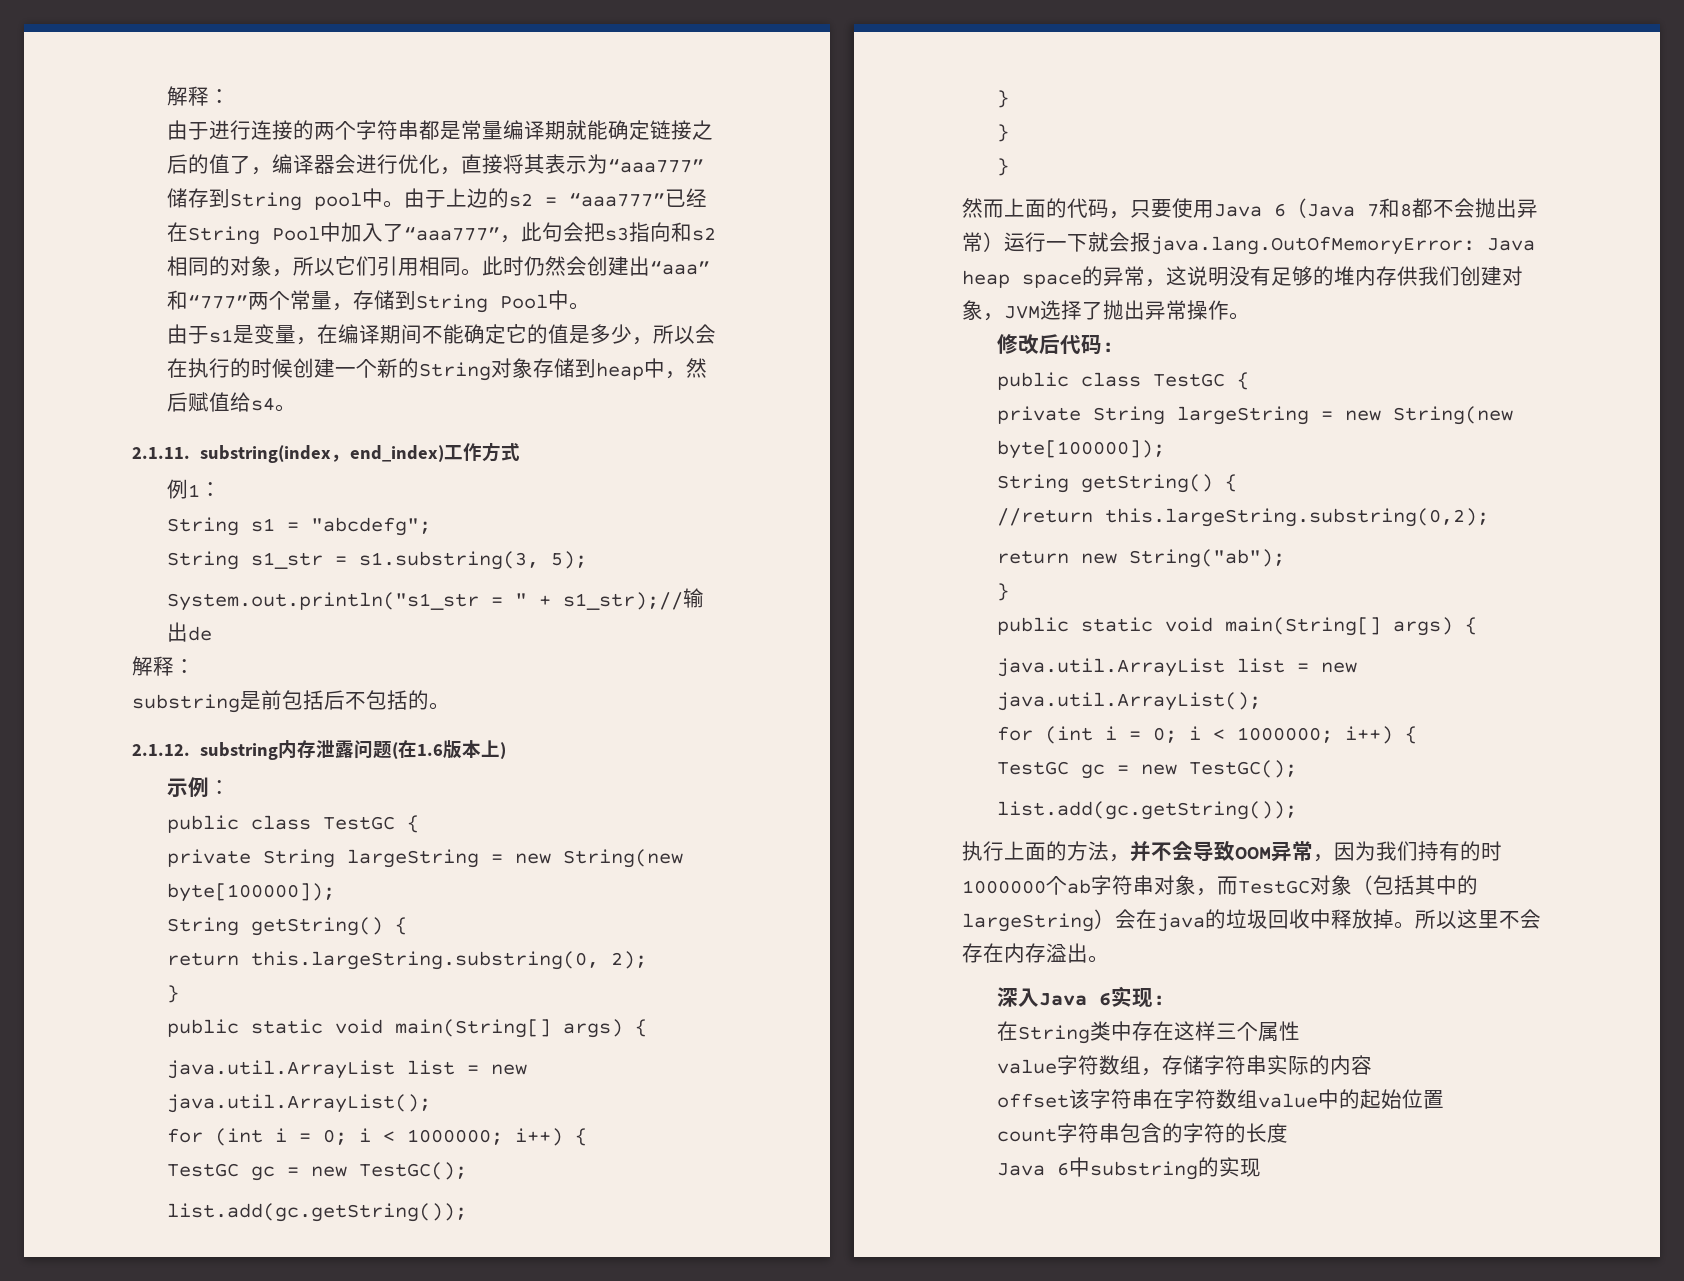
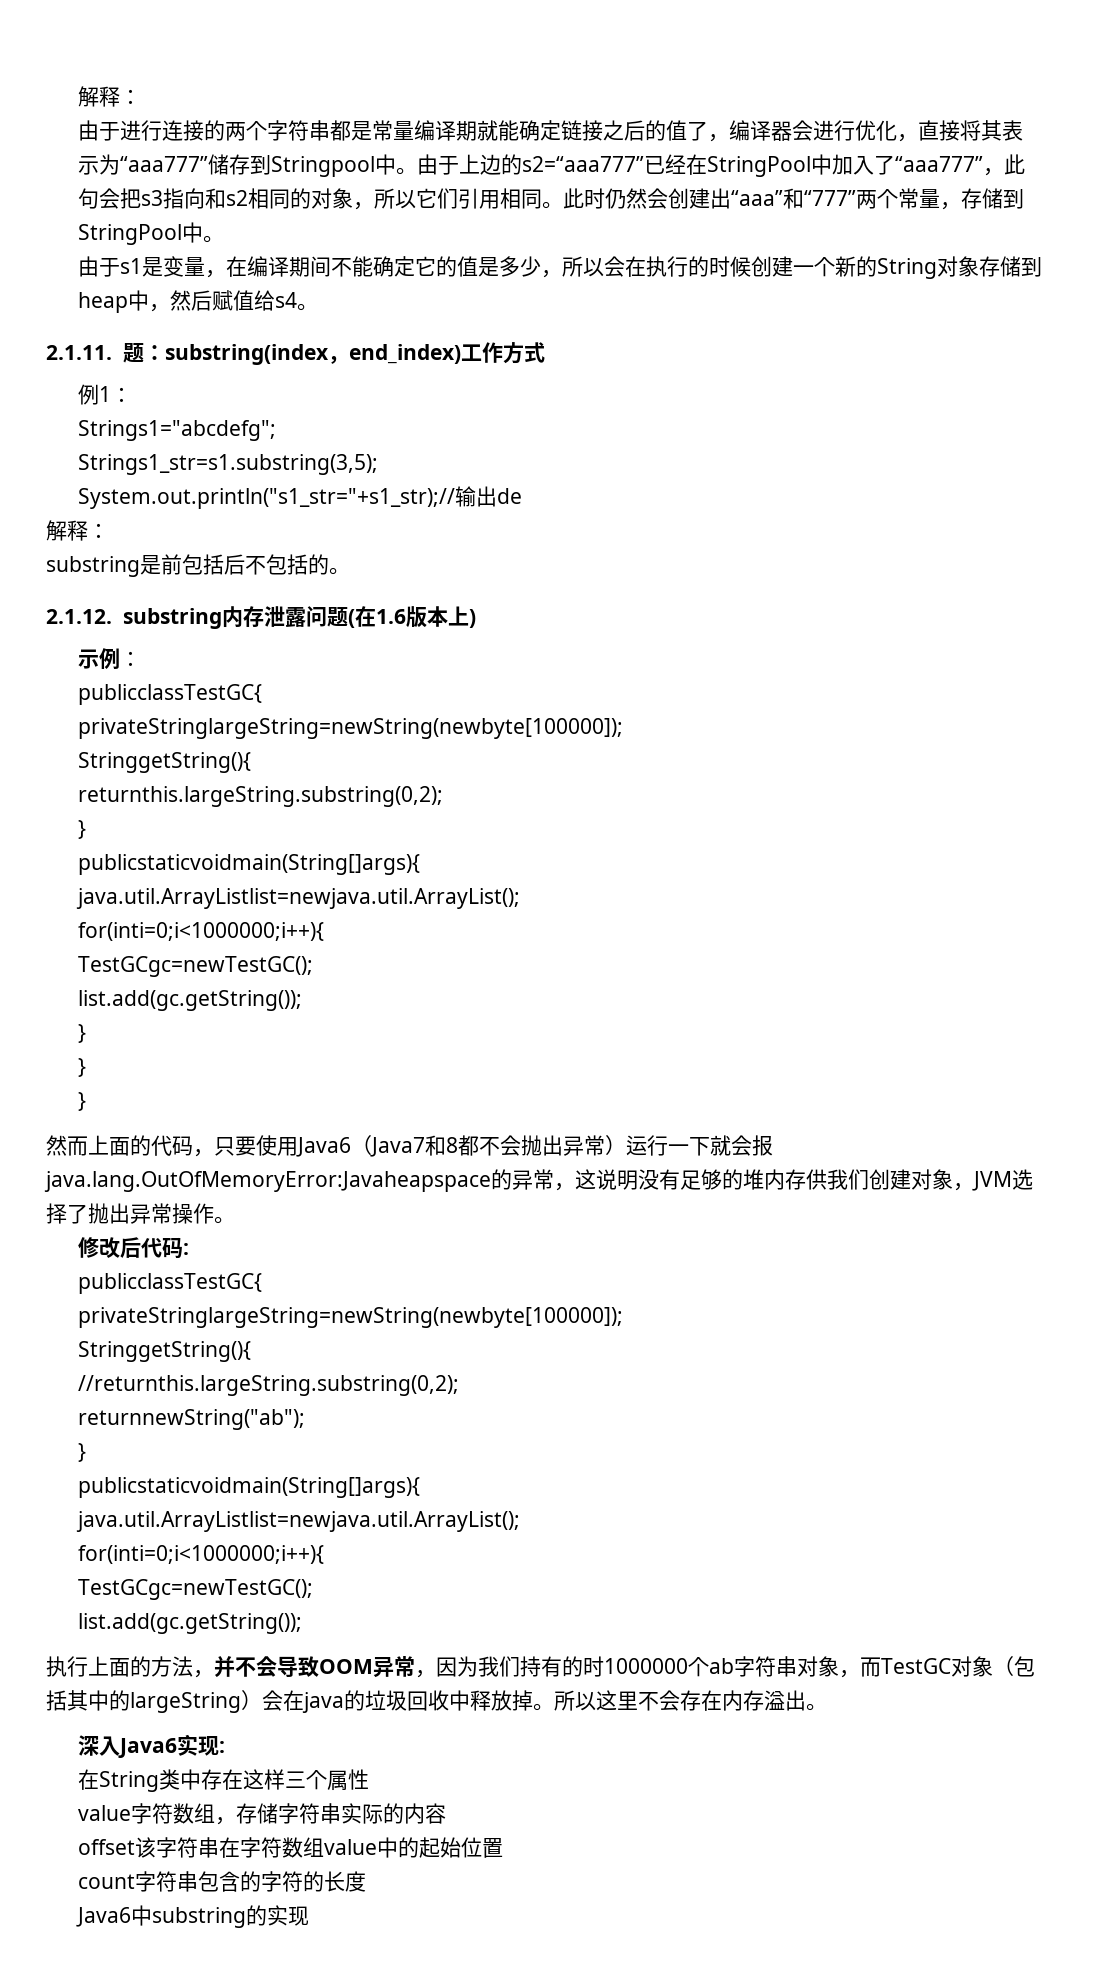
[230,192,363,211] String pool -> [271,156,376,177] Stringpool
[509,188,708,207] [167,222,321,245] s2 = “aaa777”已经在String Pool -> [522,154,812,177] s2=“aaa777”已经在StringPool
[416,294,549,313] String Pool -> [78,224,183,245] StringPool
(190, 453) none -> [122,343,165,363] 题：
[167,517,432,536] [167,551,588,570] [167,592,684,611] String s1 = "abcdefg"; // String s1_str = s1.substring(3, 5); // System.out.println("s1_str = " + s1_str);// -> [78,420,277,441] [78,454,379,475] [78,488,456,509] Strings1="abcdefg"; // Strings1_str=s1.substring(3,5); // System.out.println("s1_str="+s1_str);//
[167,815,420,833] [167,849,684,868] [167,883,336,902] [167,917,408,936] [167,951,648,970] [167,985,180,1003] [167,1019,648,1038] [167,1060,528,1079] [167,1094,432,1113] [167,1128,588,1146] [167,1162,468,1181] public class TestGC { // private String largeString = new String(new byte[100000]); // String getString() { // return this.largeString.substring(0, 2); // } // public static void main(String[] args) { // java.util.ArrayList list = new java.util.ArrayList(); // for (int i = 0; i < 1000000; i++) { // TestGC gc = new TestGC(); -> [78,684,263,705] [78,718,624,739] [78,752,252,773] [78,786,444,807] [78,820,87,839] [78,854,421,875] [76,888,521,909] [78,922,325,941] [78,956,314,977] publicclassTestGC{ // privateStringlargeString=newString(newbyte[100000]); // StringgetString(){ // returnthis.largeString.substring(0,2); // } // publicstaticvoidmain(String[]args){ // java.util.ArrayListlist=newjava.util.ArrayList(); // for(inti=0;i<1000000;i++){ // TestGCgc=newTestGC();
[1214,198,1379,218] Java 6（Java 7 -> [296,1135,425,1157] Java6（Java7
[1151,236,1535,255] [962,270,1082,288] java.lang.OutOfMemoryError: Java heap space -> [44,1171,491,1192] java.lang.OutOfMemoryError:Javaheapspace
[997,372,1250,390] [997,406,1514,425] [997,440,1166,459] [997,474,1238,493] [997,508,1490,527] [997,549,1286,568] [997,583,1010,601] [997,617,1478,636] [997,658,1358,677] [997,692,1262,711] [997,726,1418,744] [997,760,1298,779] public class TestGC { // private String largeString = new String(new byte[100000]); // String getString() { // //return this.largeString.substring(0,2); // return new String("ab"); // } // public static void main(String[] args) { // java.util.ArrayList list = new java.util.ArrayList(); // for (int i = 0; i < 1000000; i++) { // TestGC gc = new TestGC(); -> [78,1273,263,1294] [78,1307,624,1328] [78,1341,252,1362] [78,1375,460,1396] [78,1409,306,1430] [78,1443,87,1462] [78,1477,421,1498] [76,1511,521,1532] [78,1545,325,1564] [78,1579,314,1600] publicclassTestGC{ // privateStringlargeString=newString(newbyte[100000]); // StringgetString(){ // //returnthis.largeString.substring(0,2); // returnnewString("ab"); // } // publicstaticvoidmain(String[]args){ // java.util.ArrayListlist=newjava.util.ArrayList(); // for(inti=0;i<1000000;i++){ // TestGCgc=newTestGC();
[1039,992,1112,1006] Java 6 -> [118,1738,178,1758] Java6
[997,1162,1070,1176] Java 6 -> [76,1907,132,1927] Java6

